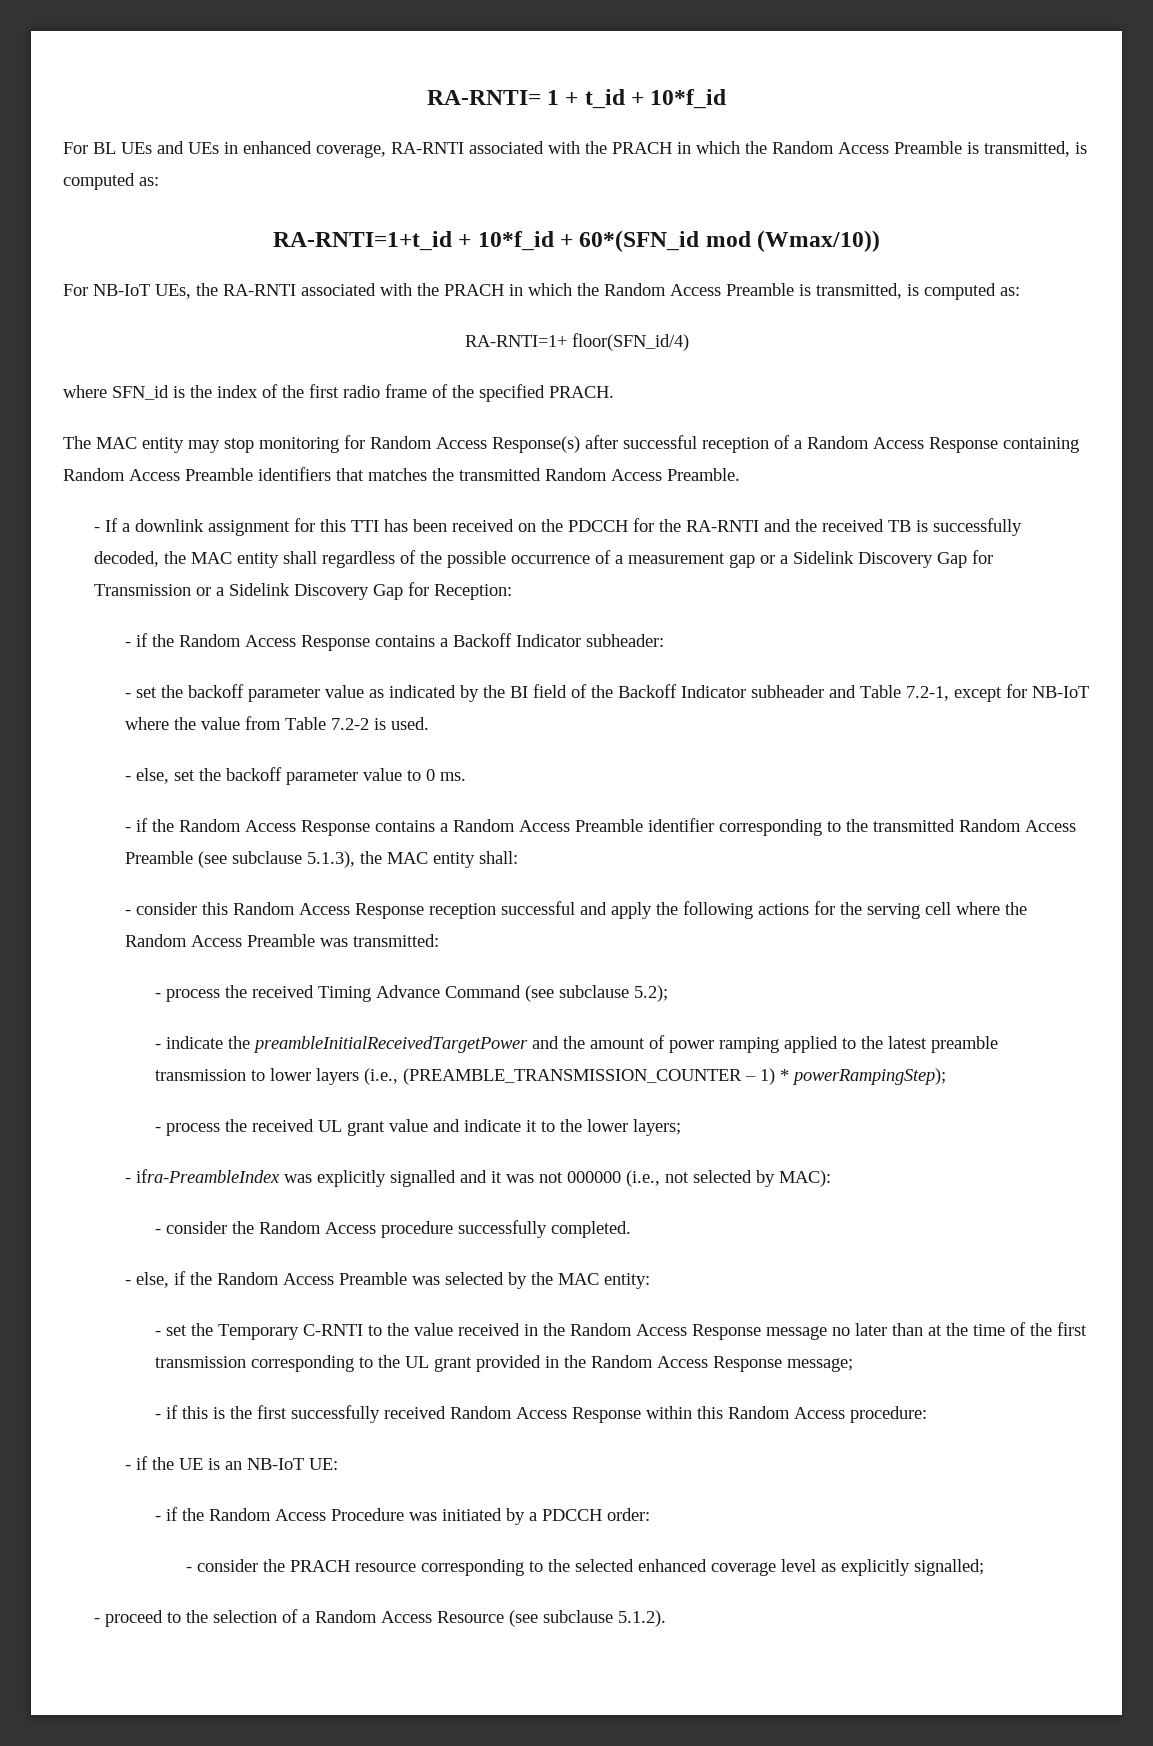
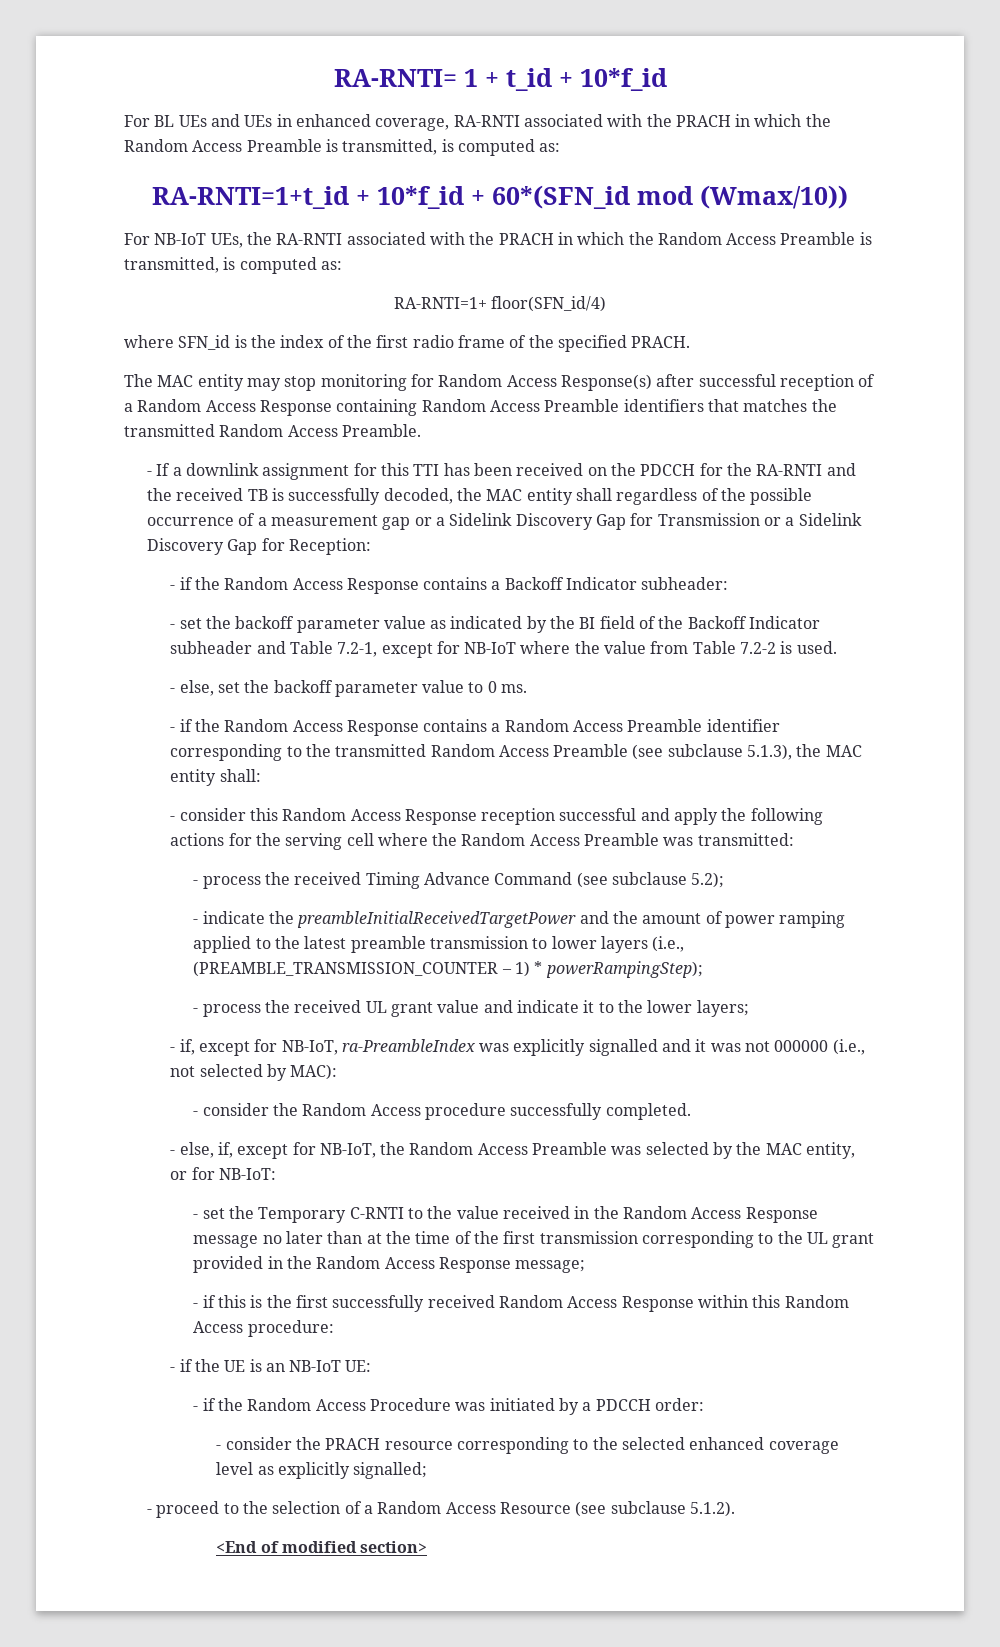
[135,1169,280,1183] ifra-PreambleIndex -> [179,1039,475,1056] if, except for NB-IoT, ra-PreambleIndex
[173,1271,186,1285] if -> [217,1142,376,1159] if, except for NB-IoT,
[603,1273,650,1289] entity: -> [806,1142,856,1159] [170,1167,276,1180] entity, or for NB-IoT:
(666, 1618) none -> [216,1541,428,1553] // <End of modified section>

